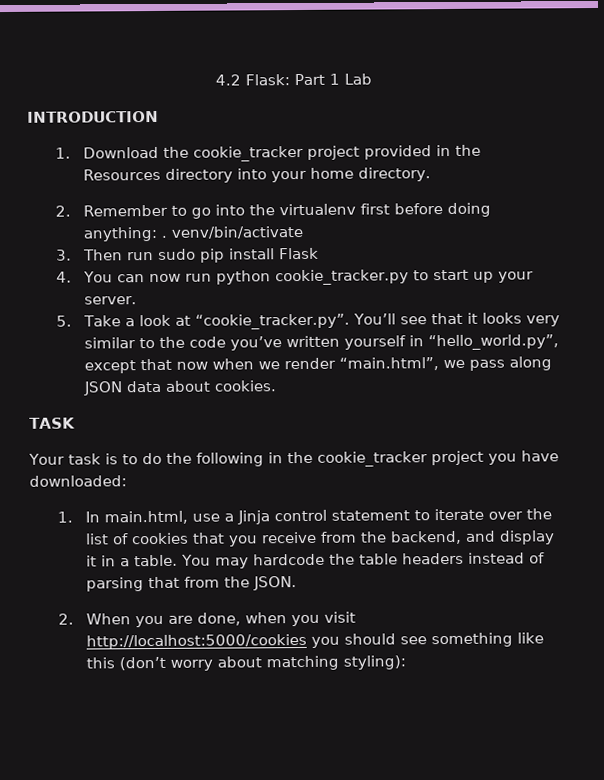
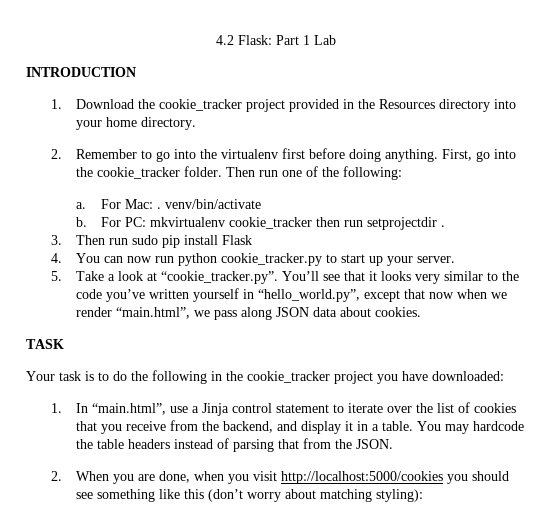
[83,225,304,242] anything: . venv/bin/activate -> [384,149,516,162] [75,166,402,180] [75,199,261,209] [75,217,445,230] anything. First, go into the cookie_tracker folder. Then run one of the following: // a. For Mac: . venv/bin/activate // b. For PC: mkvirtualenv cookie_tracker then run setprojectdir .
[104,510,189,525] main.html, -> [91,403,166,415] “main.html”,

